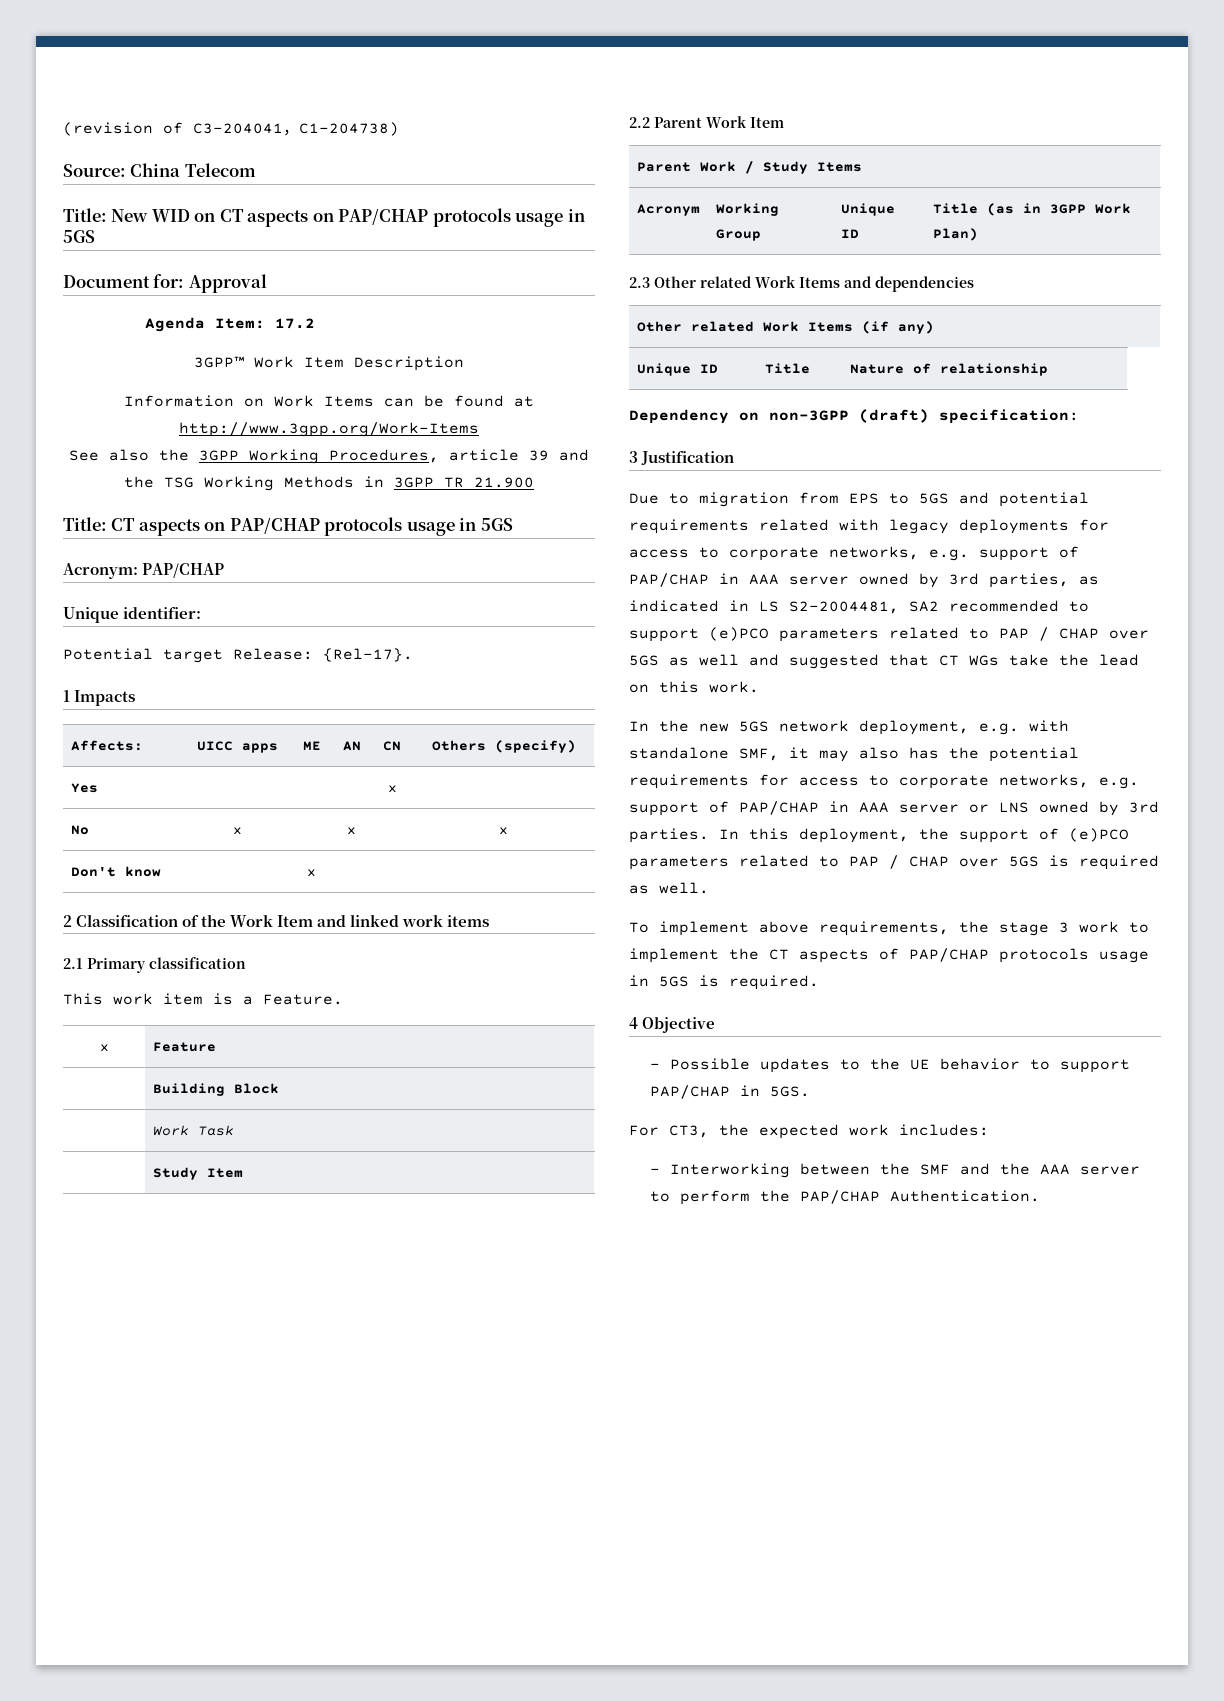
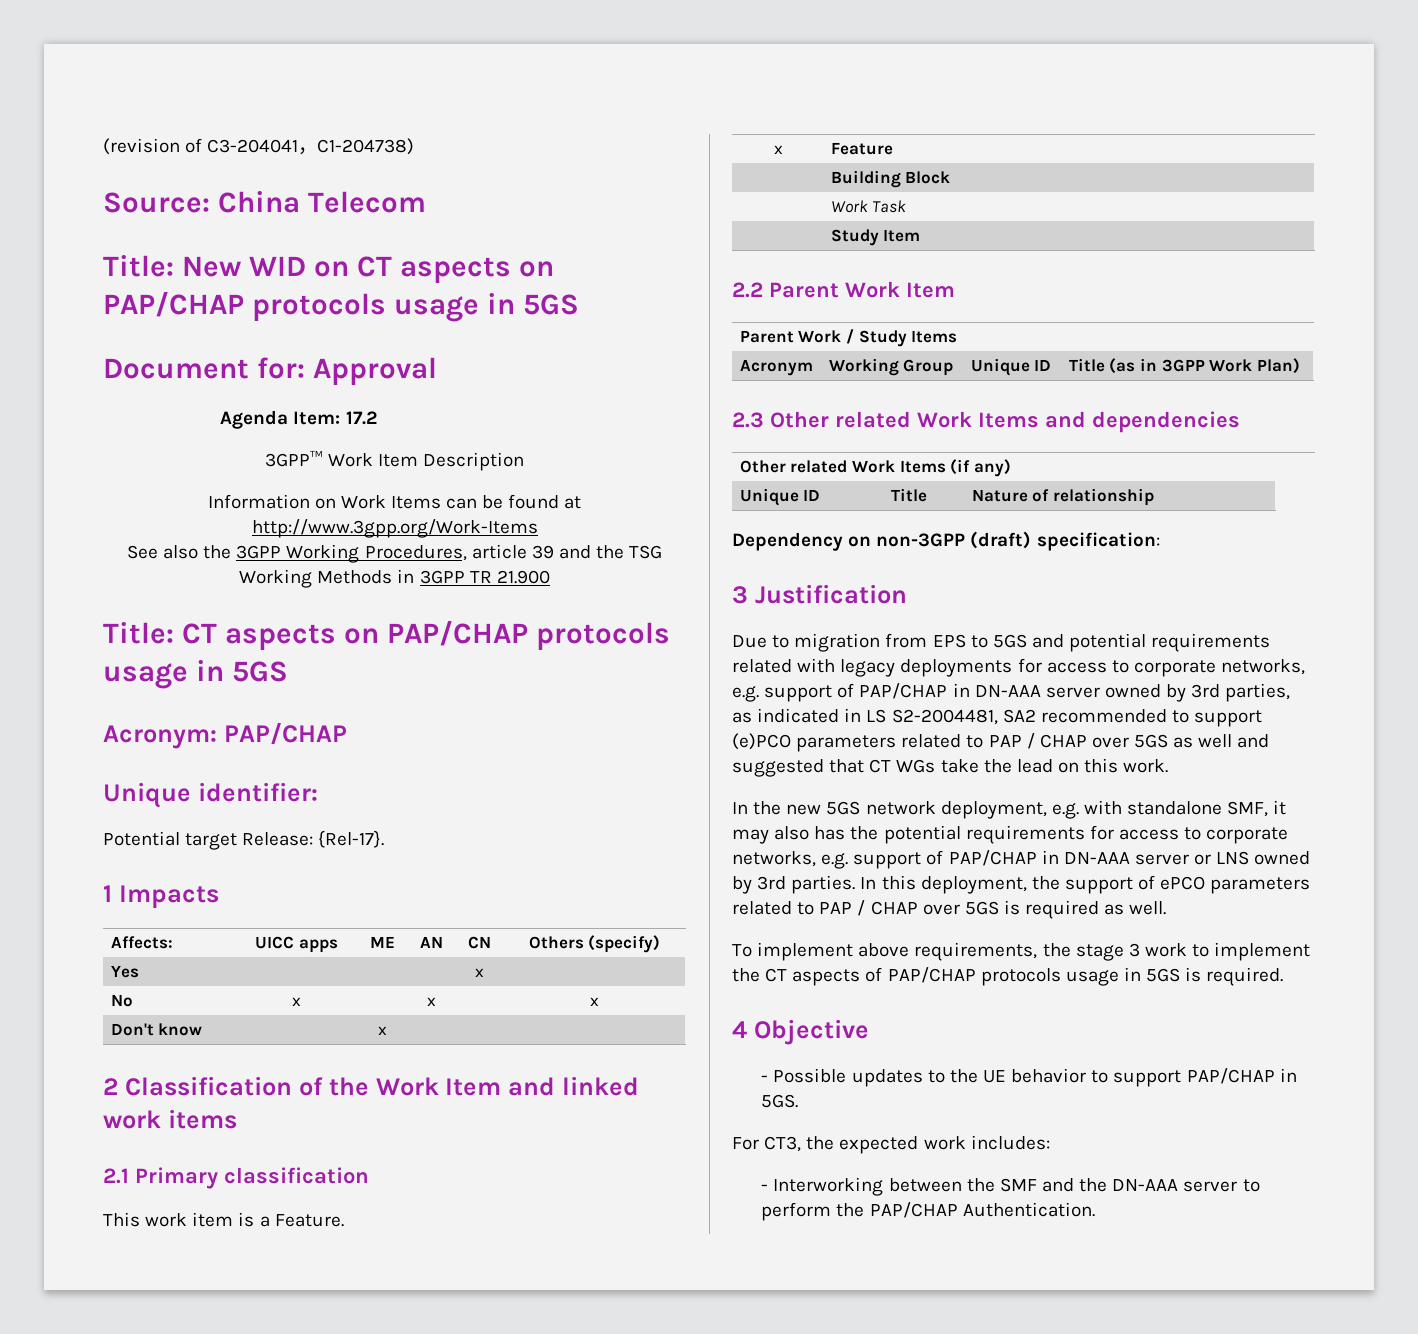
[749,574,779,585] AAA -> [974,685,1041,697] DN-AAA
[859,802,889,813] AAA -> [1063,852,1130,864] DN-AAA
[1069,828,1129,842] (e)PCO -> [1160,876,1206,890] ePCO
[1039,1164,1070,1175] AAA -> [1112,1179,1179,1191] DN-AAA

